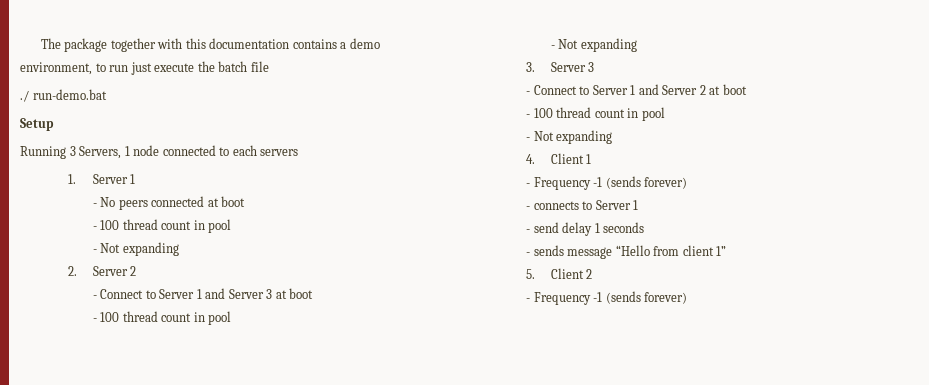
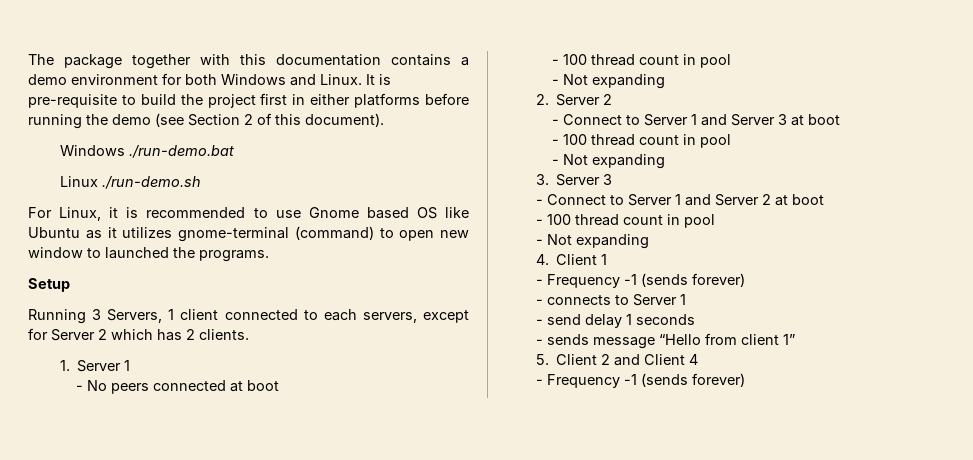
[20,61,269,75] [20,89,107,102] environment, to run just execute the batch file // ./ run-demo.bat -> [71,73,391,86] [28,93,470,108] [28,113,384,129] [59,145,234,158] [59,176,201,189] [28,207,470,221] [28,226,469,242] [28,247,269,262] environment for both Windows and Linux. It is pre-requisite to build the project first in either platforms before running the demo (see Section 2 of this document). // Windows ./run-demo.bat // Linux ./run-demo.sh // For Linux, it is recommended to use Gnome based OS like Ubuntu as it utilizes gnome-terminal (command) to open new window to launched the programs.
[133,145,160,156] node -> [180,309,219,320] client
[260,149,299,156] servers -> [362,310,469,323] [28,328,249,341] servers, except for Server 2 which has 2 clients.
(593, 274) none -> [614,354,699,366] and Client 4

